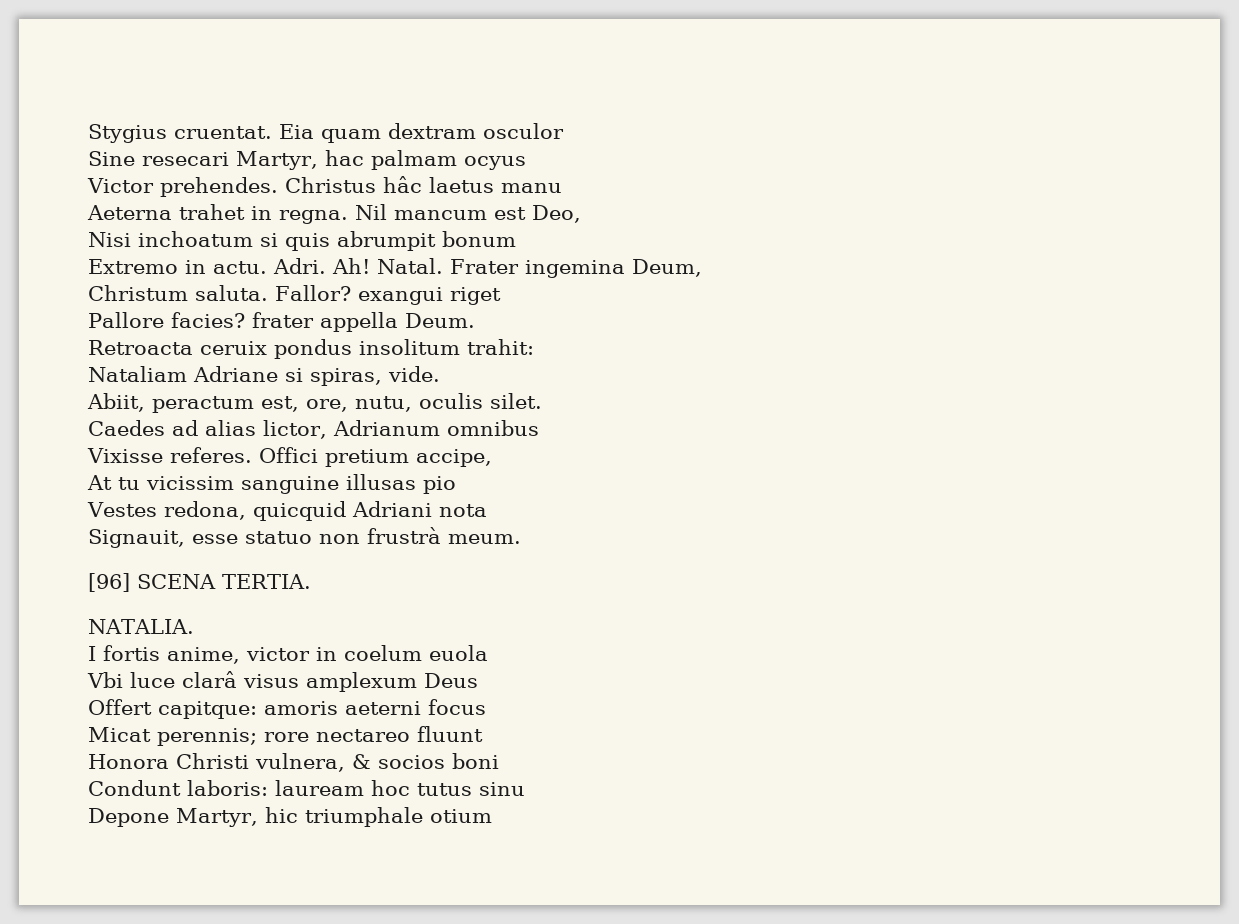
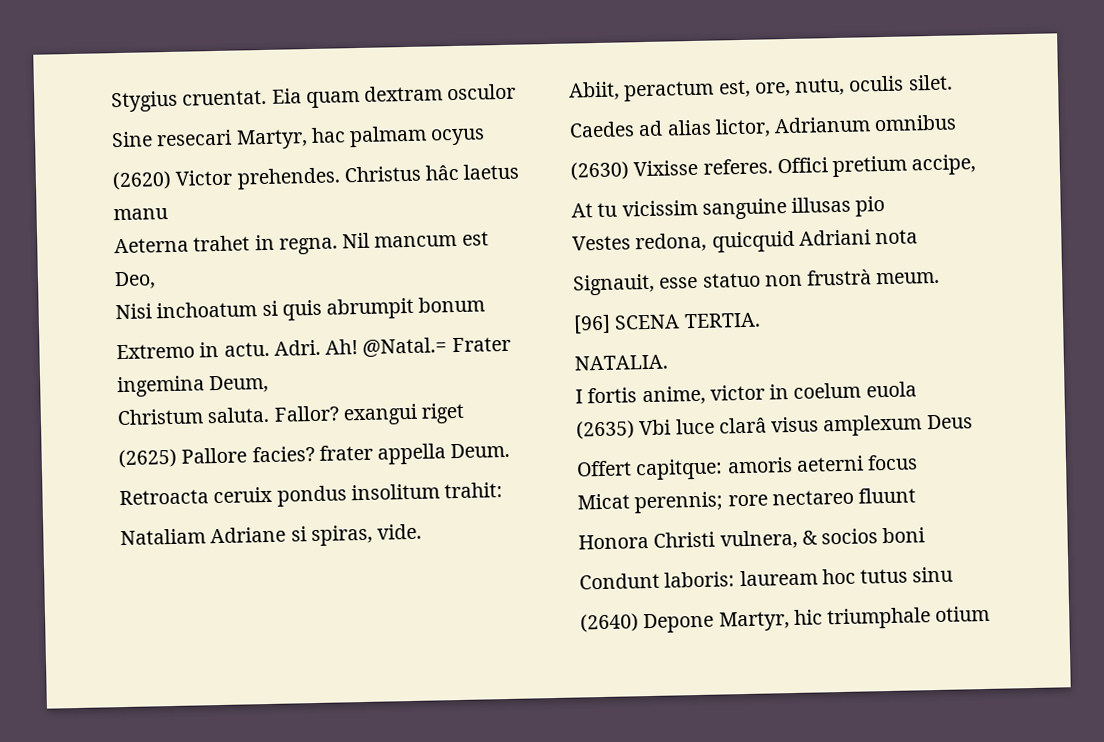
(526, 163) none -> [112,170,172,191] (2620)
[377,258,443,274] Natal. -> [362,337,448,358] @Natal.=
(501, 296) none -> [118,448,177,469] (2625)
(539, 428) none -> [570,161,630,181] (2630)
(488, 653) none -> [576,420,635,440] (2635)
(525, 789) none -> [580,613,639,633] (2640)

